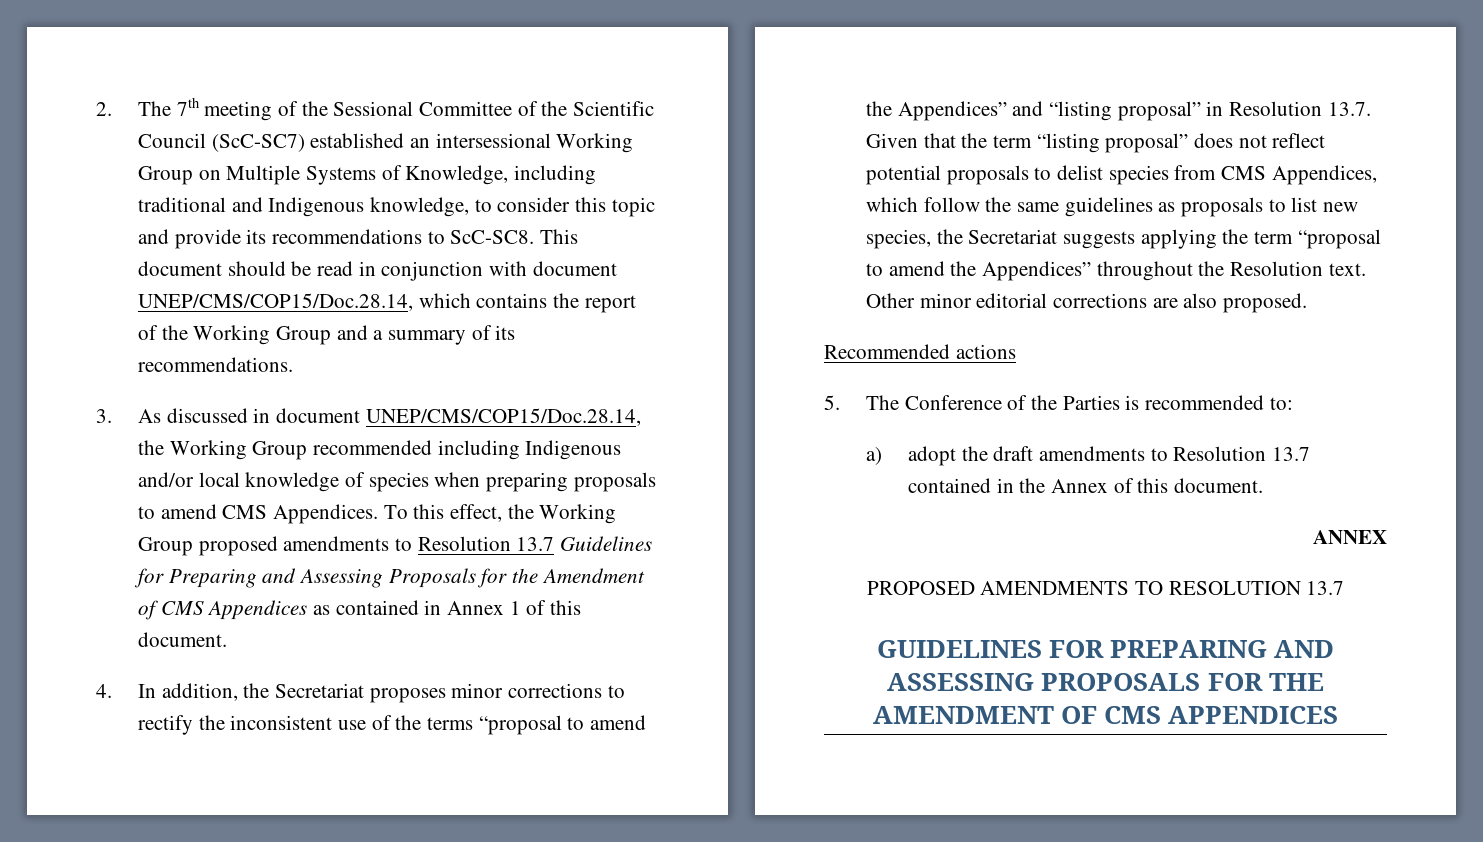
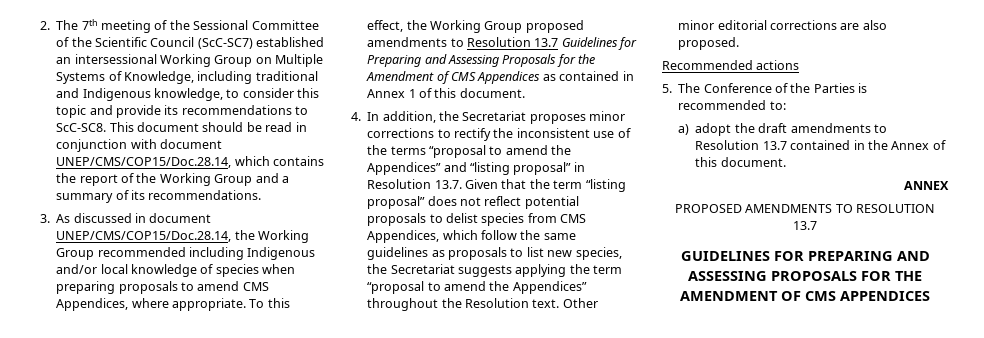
[273,504,379,524] Appendices. -> [56,298,246,311] Appendices, where appropriate.

